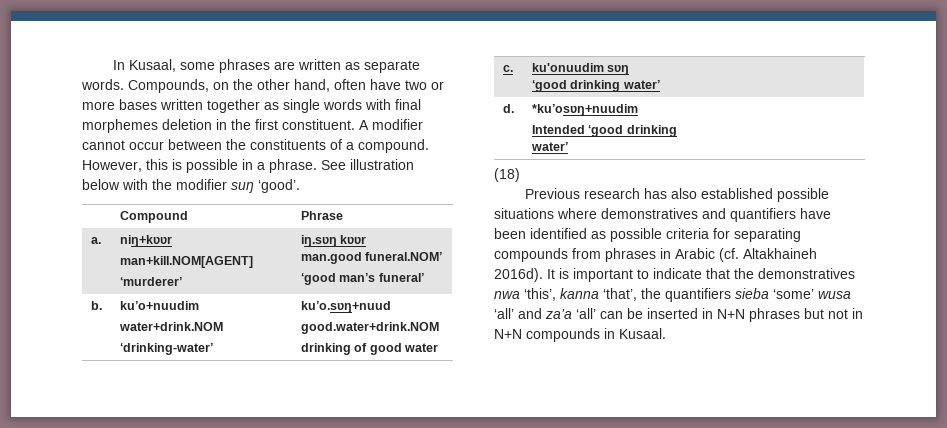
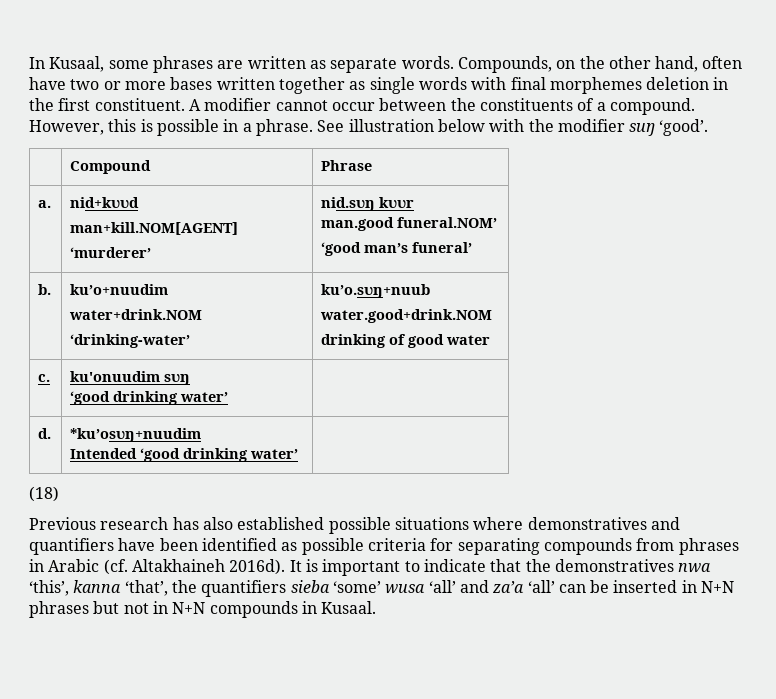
[119,235,172,247] niŋ+kʋʋr -> [70,197,140,208] nid+kʋʋd
[300,235,337,247] iŋ.sʋŋ -> [321,197,376,211] nid.sʋŋ
[300,301,391,313] [300,322,439,334] ku’o.sʋŋ+nuud // good.water+drink.NOM -> [321,284,431,298] [320,309,493,323] ku’o.sʋŋ+nuub // water.good+drink.NOM

